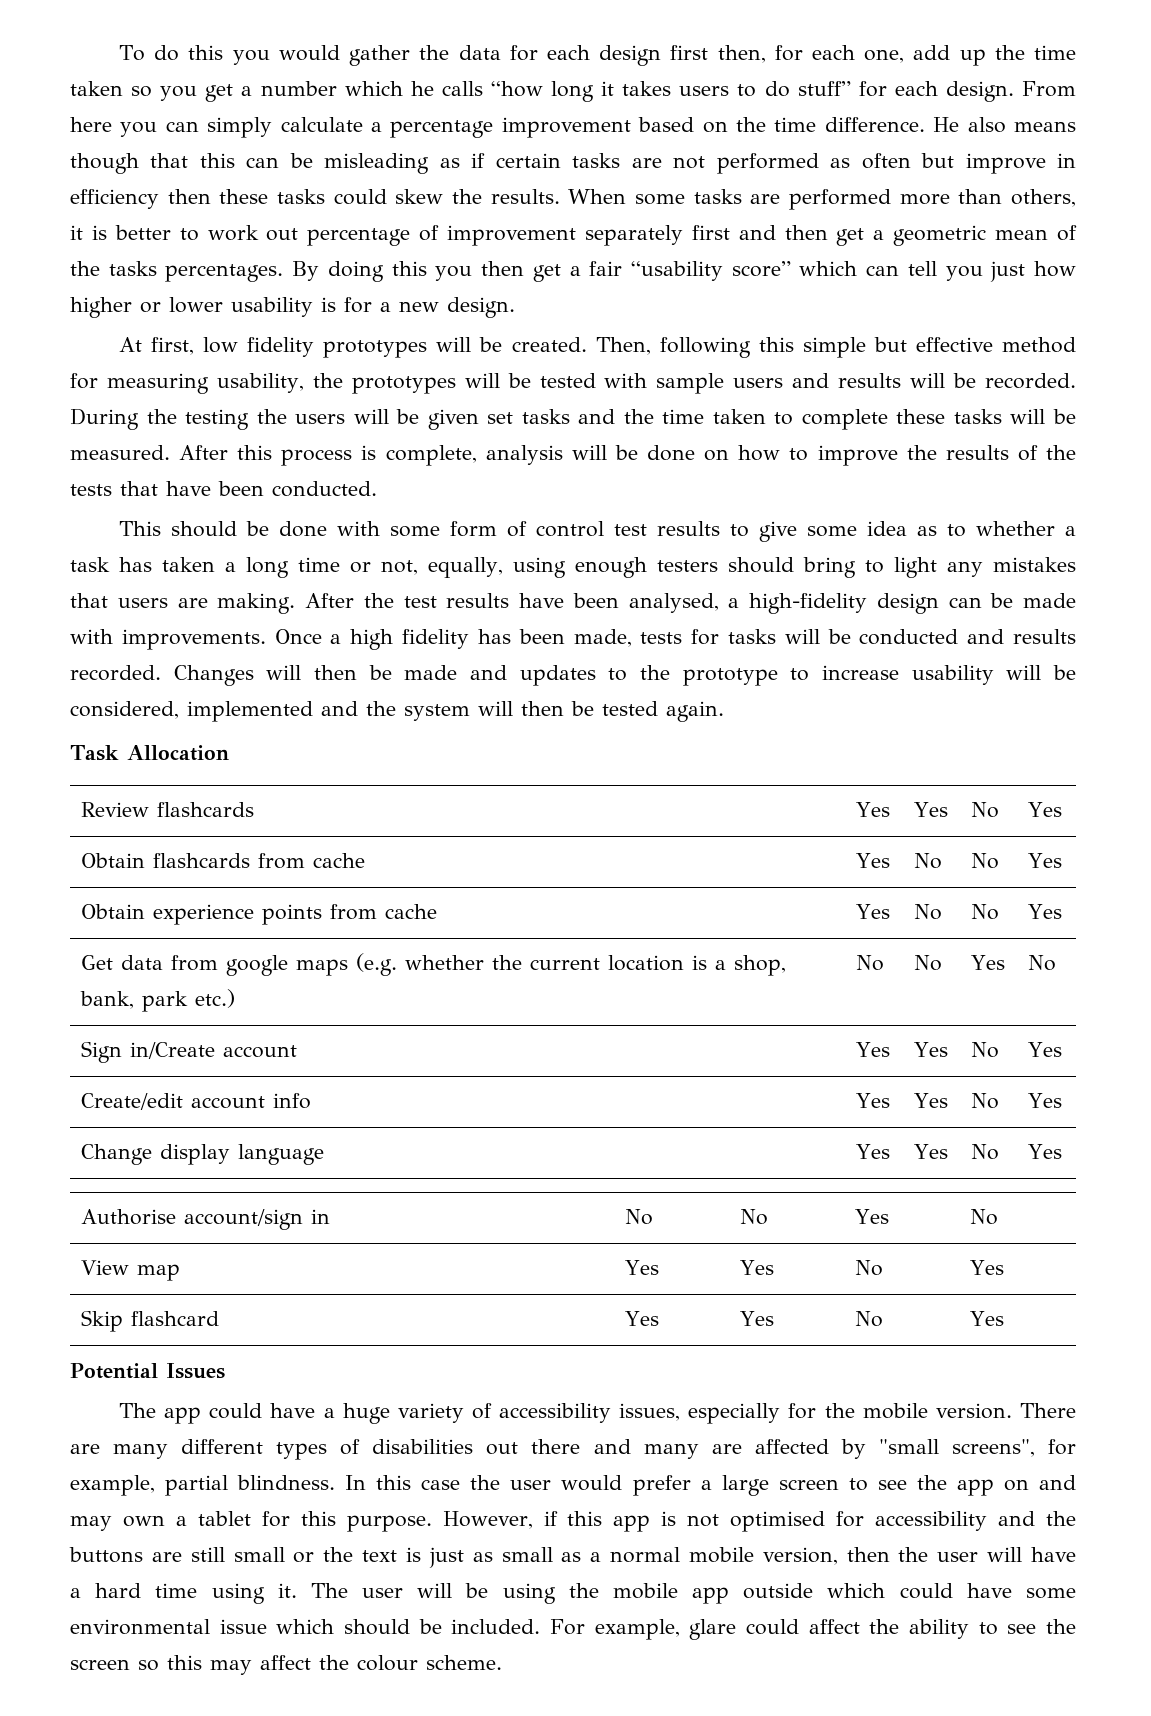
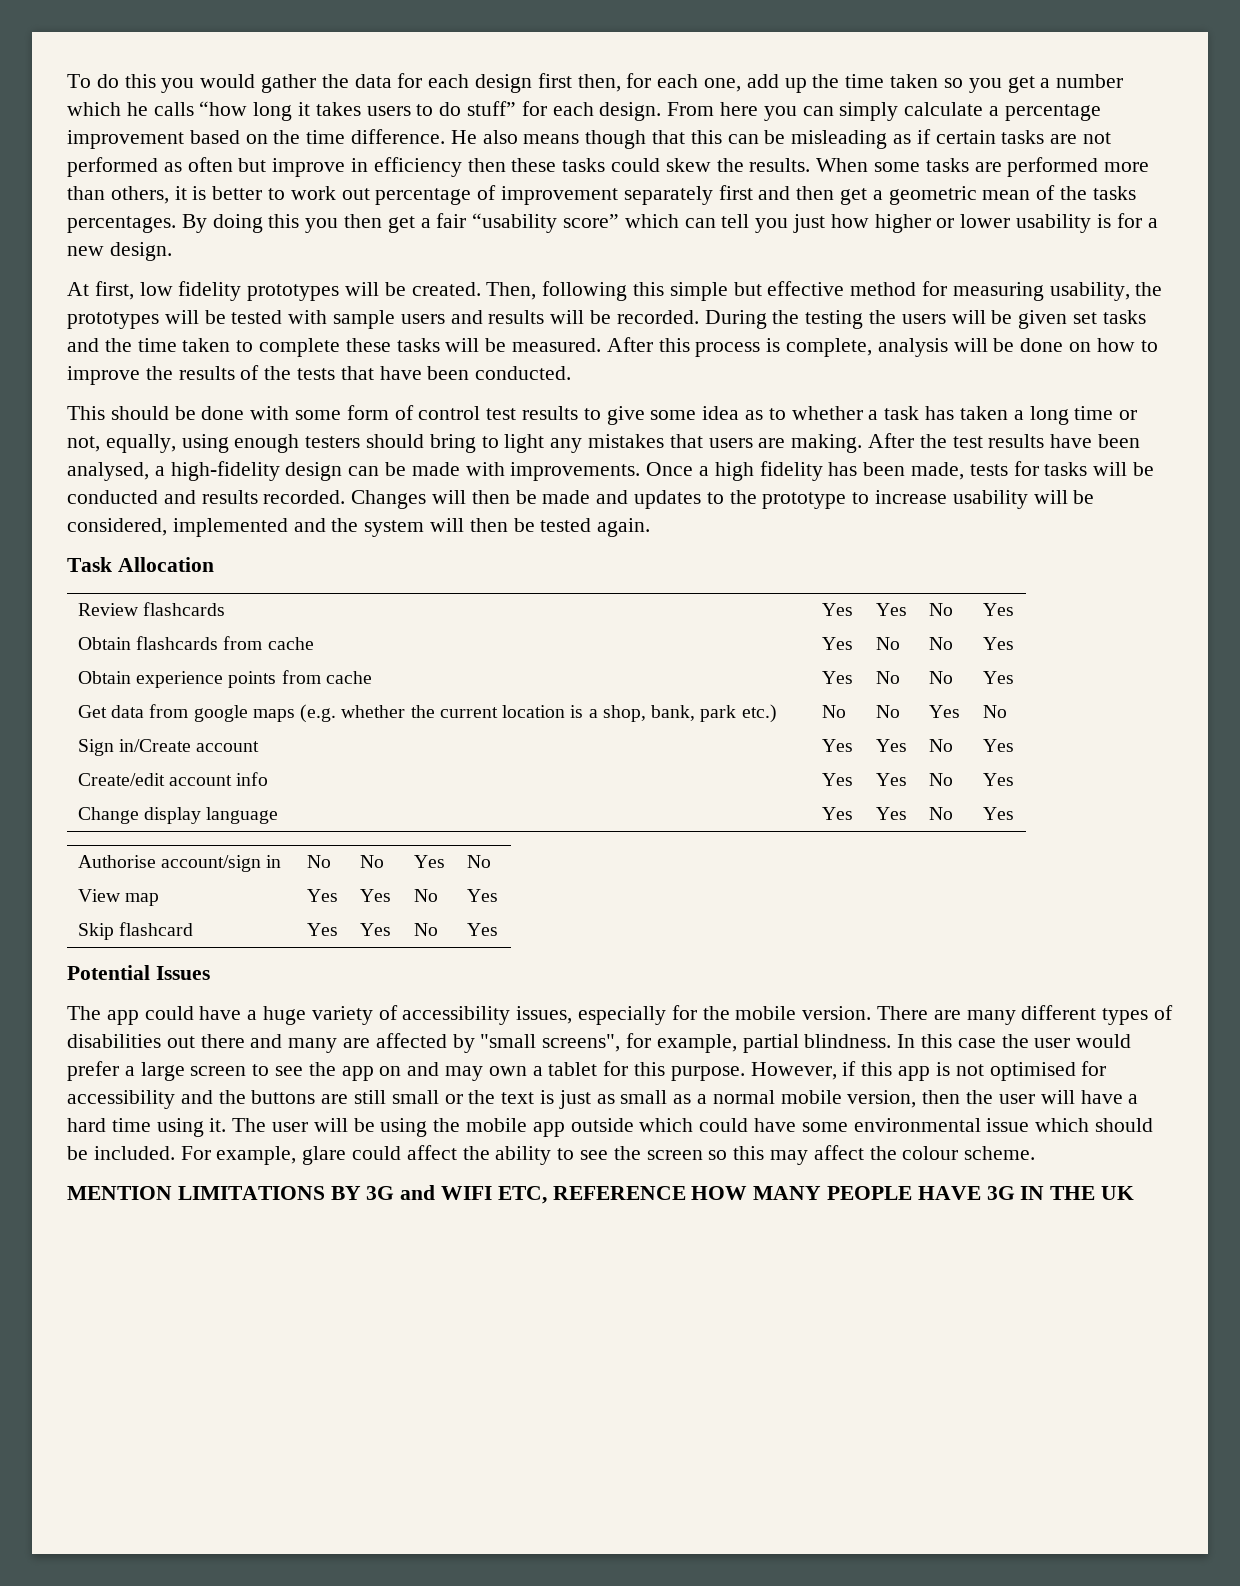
(502, 1662) none -> [67,1185,1135,1204] // MENTION LIMITATIONS BY 3G and WIFI ETC, REFERENCE HOW MANY PEOPLE HAVE 3G IN THE UK

